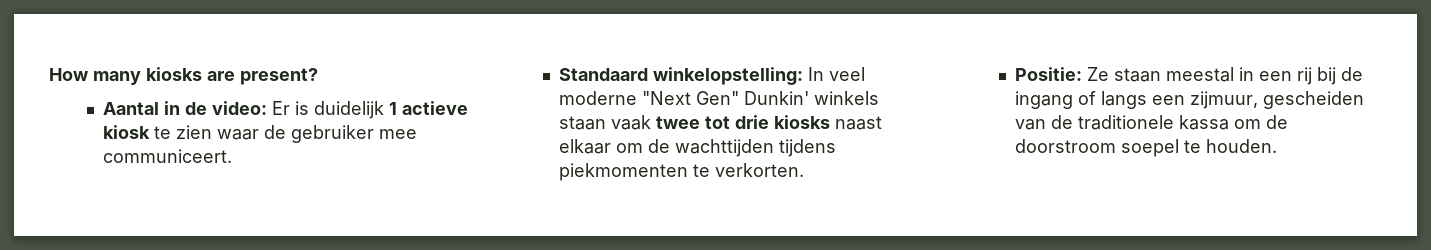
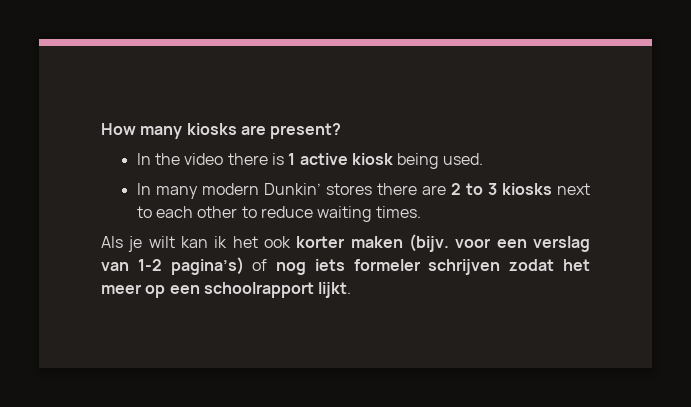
[102,101,468,119] [102,125,417,143] [102,149,232,163] [558,67,865,85] [558,91,879,105] [558,115,882,130] [558,139,836,157] [558,163,804,181] [1014,67,1363,85] [1014,91,1364,109] [1014,115,1288,130] [1014,139,1277,157] Aantal in de video: Er is duidelijk 1 actieve kiosk te zien waar de gebruiker mee communiceert. // Standaard winkelopstelling: In veel moderne "Next Gen" Dunkin' winkels staan vaak twee tot drie kiosks naast elkaar om de wachttijden tijdens piekmomenten te verkorten. // Positie: Ze staan meestal in een rij bij de ingang of langs een zijmuur, gescheiden van de traditionele kassa om de doorstroom soepel te houden. -> [136,153,483,169] [136,183,590,199] [136,206,421,222] [101,234,590,252] [101,257,590,275] [101,282,352,298] In the video there is 1 active kiosk being used. // In many modern Dunkin’ stores there are 2 to 3 kiosks next to each other to reduce waiting times. // Als je wilt kan ik het ook korter maken (bijv. voor een verslag van 1-2 pagina’s) of nog iets formeler schrijven zodat het meer op een schoolrapport lijkt.

